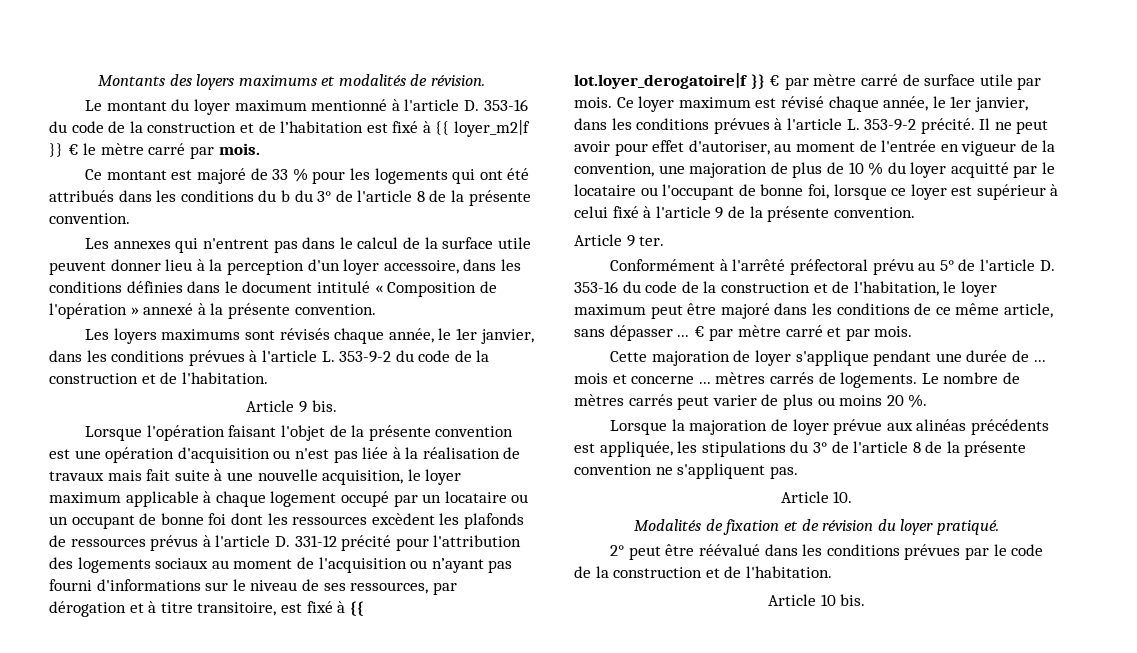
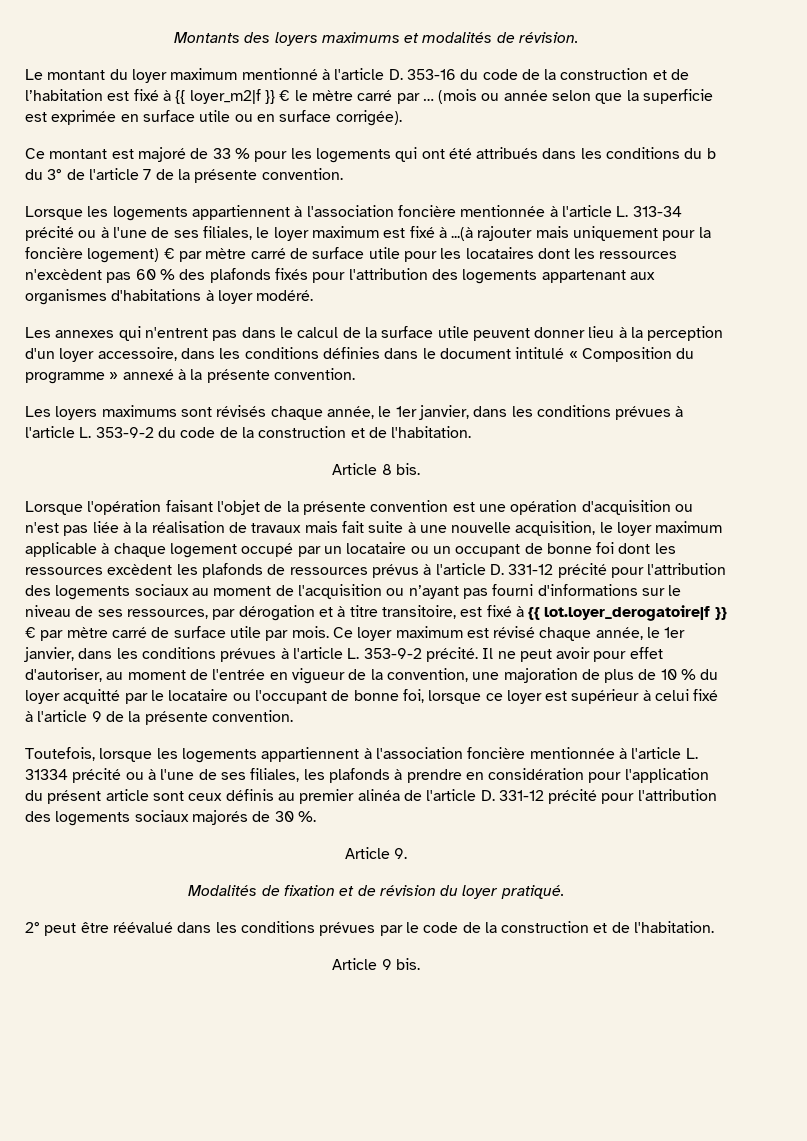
[218,143,260,155] mois. -> [422,89,714,104] [25,110,402,126] … (mois ou année selon que la superficie est exprimée en surface utile ou en surface corrigée).
[416,190,531,206] [49,213,130,224] 8 de la présente convention. -> [143,168,343,183] [25,205,682,221] [25,226,711,241] [25,247,678,263] [25,268,655,284] [25,289,314,305] 7 de la présente convention. // Lorsque les logements appartiennent à l'association foncière mentionnée à l'article L. 313-34 précité ou à l'une de ses filiales, le loyer maximum est fixé à ...(à rajouter mais uniquement pour la foncière logement) € par mètre carré de surface utile pour les locataires dont les ressources n'excèdent pas 60 % des plafonds fixés pour l'attribution des logements appartenant aux organismes d'habitations à loyer modéré.
[479,281,497,293] [49,303,127,319] de l'opération -> [676,348,695,359] [25,372,105,384] du programme
[299,401,307,413] 9 -> [381,464,392,475] 8
[574,234,665,247] [610,259,1055,275] [574,281,997,297] [574,303,1053,319] [574,325,913,341] [610,350,1046,366] [574,372,1020,388] [574,394,928,410] [610,419,1049,435] [574,441,1027,457] [574,463,798,479] [780,491,853,503] Article 9 ter. // Conformément à l'arrêté préfectoral prévu au 5° de l'article D. 353-16 du code de la construction et de l'habitation, le loyer maximum peut être majoré dans les conditions de ce même article, sans dépasser ... € par mètre carré et par mois. // Cette majoration de loyer s'applique pendant une durée de ... mois et concerne ... mètres carrés de logements. Le nombre de mètres carrés peut varier de plus ou moins 20 %. // Lorsque la majoration de loyer prévue aux alinéas précédents est appliquée, les stipulations du 3° de l'article 8 de la présente convention ne s'appliquent pas. // Article 10. -> [25,747,698,763] [25,768,709,783] [25,789,717,804] [25,810,316,826] [344,847,408,859] Toutefois, lorsque les logements appartiennent à l'association foncière mentionnée à l'article L. 31334 précité ou à l'une de ses filiales, les plafonds à prendre en considération pour l'application du présent article sont ceux définis au premier alinéa de l'article D. 331-12 précité pour l'attribution des logements sociaux majorés de 30 %. // Article 9.
[820,594,836,606] 10 -> [381,959,392,970] 9

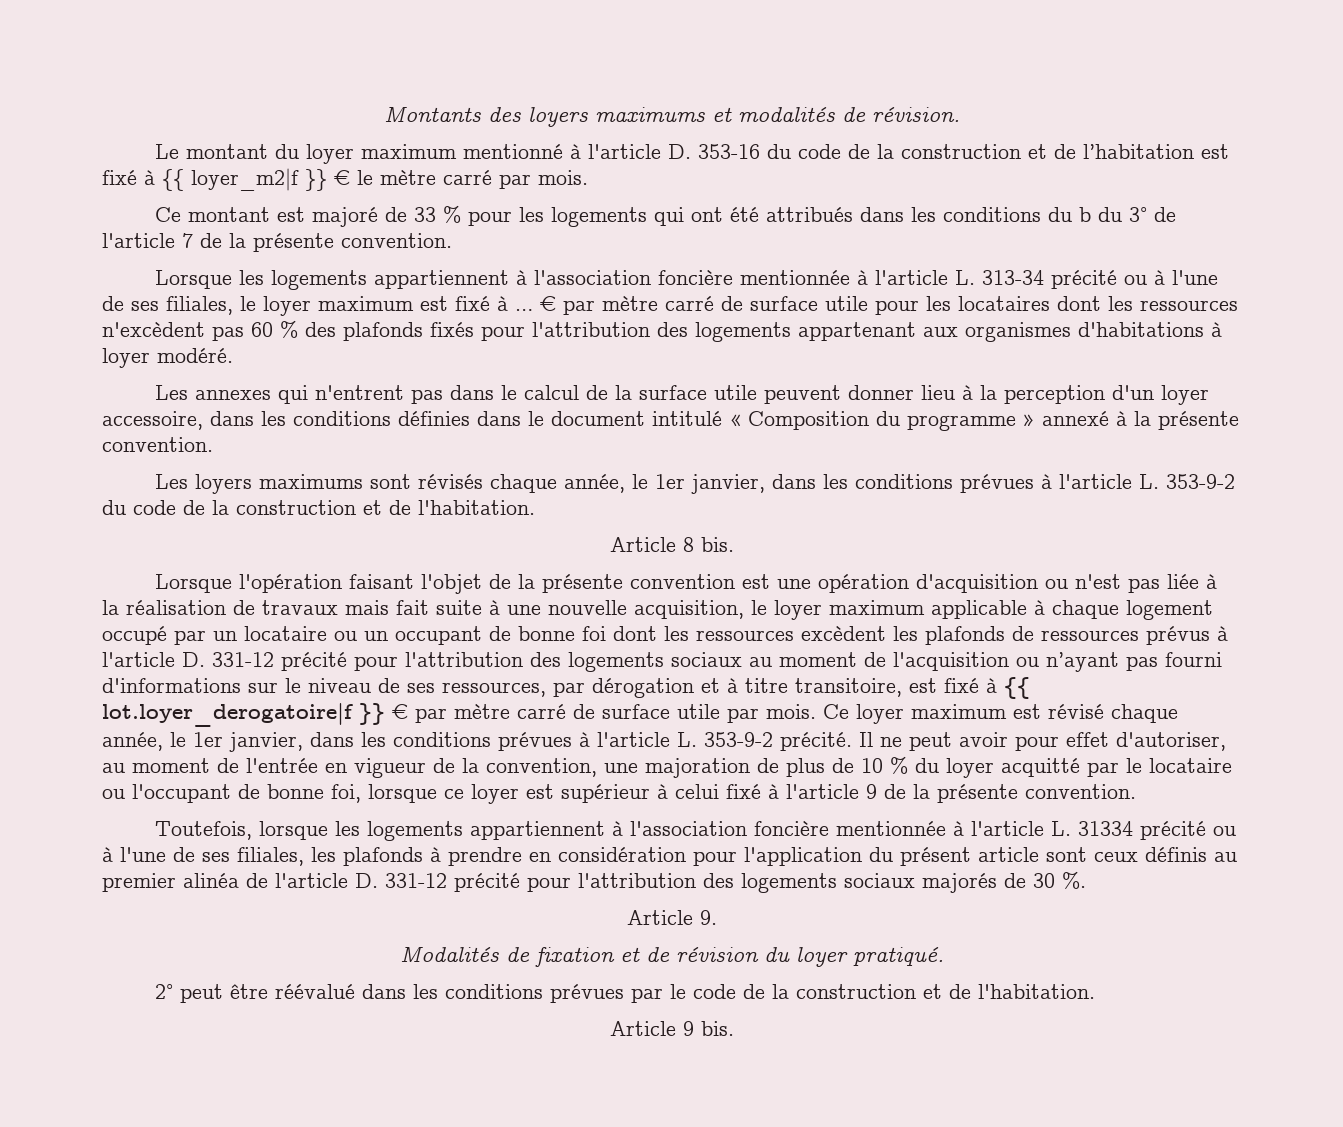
[422,89,714,104] [25,110,402,126] … (mois ou année selon que la superficie est exprimée en surface utile ou en surface corrigée). -> [538,170,588,185] mois.
[451,226,711,241] [25,247,160,263] ...(à rajouter mais uniquement pour la foncière logement) -> [515,309,533,311] …

